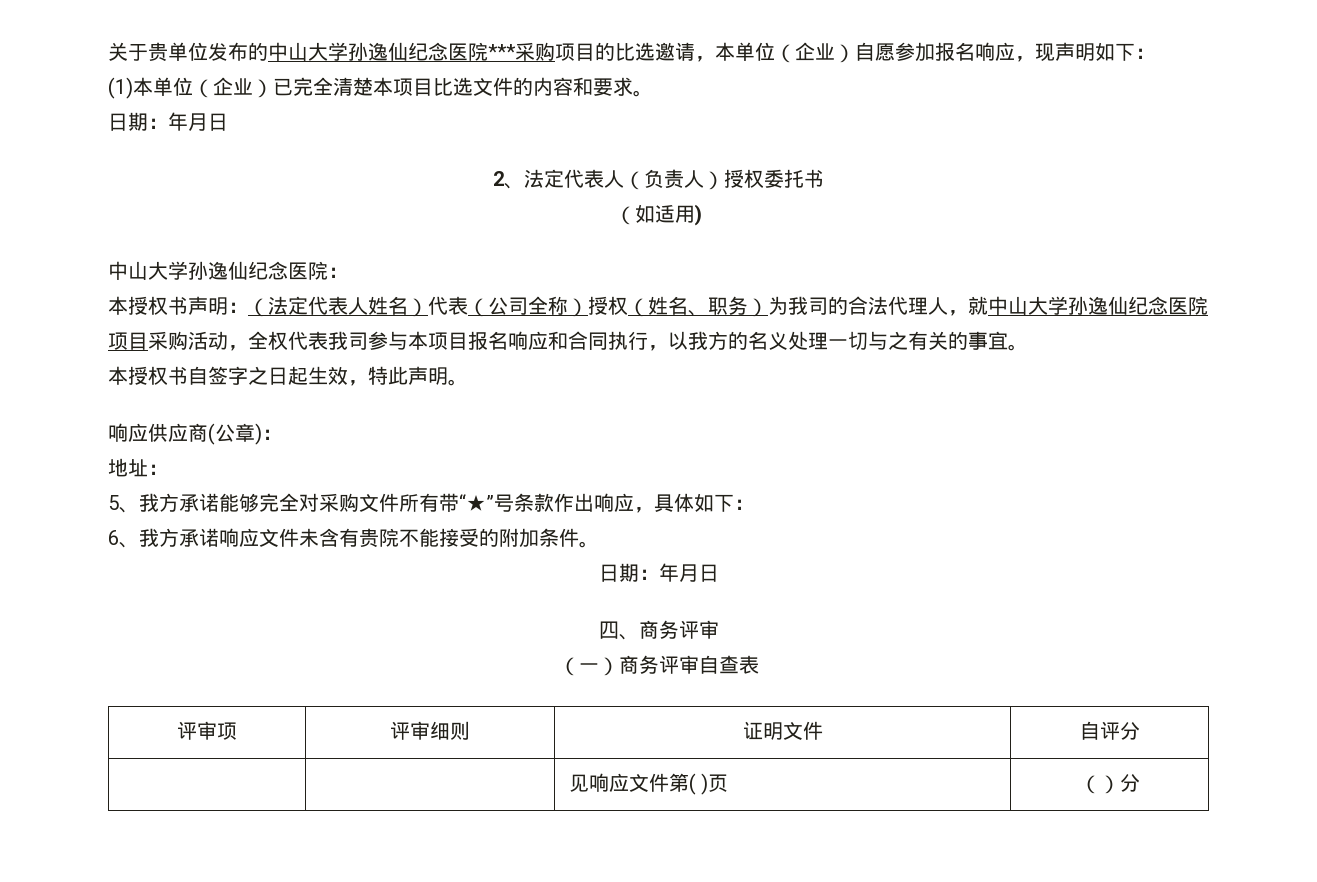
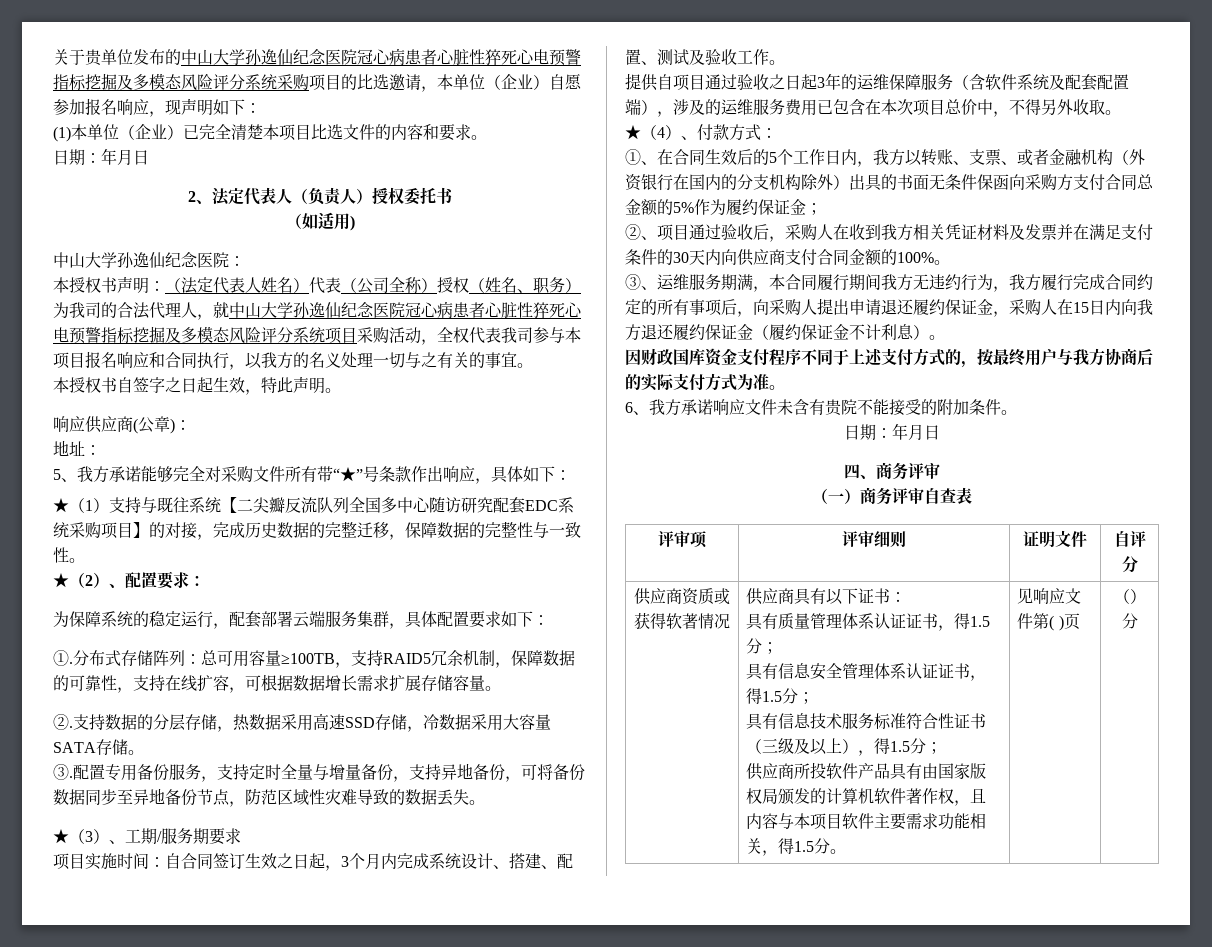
[488,44,516,59] *** -> [357,48,581,66] [53,73,277,91] 冠心病患者心脏性猝死心电预警指标挖掘及多模态风险评分系统
(1208, 305) none -> [405,301,582,319] [53,326,325,344] 冠心病患者心脏性猝死心电预警指标挖掘及多模态风险评分系统
(754, 504) none -> [53,497,574,514] [53,521,581,540] [53,547,85,563] [53,571,205,589] [53,611,549,629] [53,650,575,668] [53,674,501,693] [53,713,551,732] [53,739,144,755] [53,763,585,782] [53,788,485,807] [53,828,241,845] [53,853,573,871] [625,49,785,65] [625,73,1129,91] [625,99,1121,117] [625,124,777,141] [625,149,1145,167] [625,174,1154,191] [625,199,822,216] [625,224,1153,242] [625,249,950,266] [625,274,1153,292] [625,298,1153,317] [625,324,945,341] [625,348,1153,368] [625,373,785,391] // ★（1）支持与既往系统【二尖瓣反流队列全国多中心随访研究配套EDC系统采购项目】的对接，完成历史数据的完整迁移，保障数据的完整性与一致性。 // ★（2）、配置要求： // 为保障系统的稳定运行，配套部署云端服务集群，具体配置要求如下： // ①.分布式存储阵列：总可用容量≥100TB，支持RAID5冗余机制，保障数据的可靠性，支持在线扩容，可根据数据增长需求扩展存储容量。 // ②.支持数据的分层存储，热数据采用高速SSD存储，冷数据采用大容量SATA存储。 // ③.配置专用备份服务，支持定时全量与增量备份，支持异地备份，可将备份数据同步至异地备份节点，防范区域性灾难导致的数据丢失。 // ★（3）、工期/服务期要求 // 项目实施时间：自合同签订生效之日起，3个月内完成系统设计、搭建、配置、测试及验收工作。 // 提供自项目通过验收之日起3年的运维保障服务（含软件系统及配套配置端），涉及的运维服务费用已包含在本次项目总价中，不得另外收取。 // ★（4）、付款方式： // ①、在合同生效后的5个工作日内，我方以转账、支票、或者金融机构（外资银行在国内的分支机构除外）出具的书面无条件保函向采购方支付合同总金额的5%作为履约保证金； // ②、项目通过验收后，采购人在收到我方相关凭证材料及发票并在满足支付条件的30天内向供应商支付合同金额的100%。 // ③、运维服务期满，本合同履行期间我方无违约行为，我方履行完成合同约定的所有事项后，向采购人提出申请退还履约保证金，采购人在15日内向我方退还履约保证金（履约保证金不计利息）。 // 因财政国库资金支付程序不同于上述支付方式的，按最终用户与我方协商后的实际支付方式为准。
(1140, 730) | -> [634,588,730,605] [634,612,730,629] [746,588,907,605] [746,613,991,631] [746,638,779,654] [746,663,987,681] [746,688,815,704] [746,713,987,730] [746,738,943,756] [746,762,987,780] [746,788,987,806] [746,813,987,830] [746,838,847,856] 供应商资质或获得软著情况 | 供应商具有以下证书： // 具有质量管理体系认证证书，得1.5分； // 具有信息安全管理体系认证证书，得1.5分； // 具有信息技术服务标准符合性证书（三级及以上），得1.5分； // 供应商所投软件产品具有由国家版权局颁发的计算机软件著作权，且内容与本项目软件主要需求功能相关，得1.5分。

